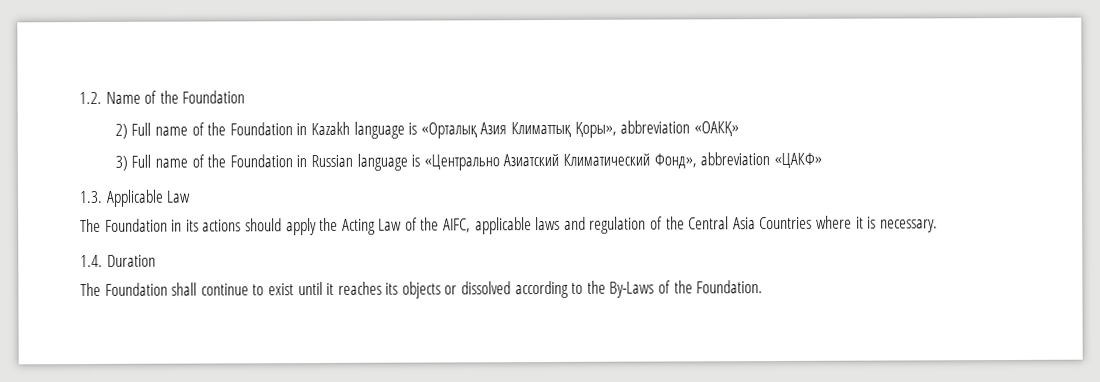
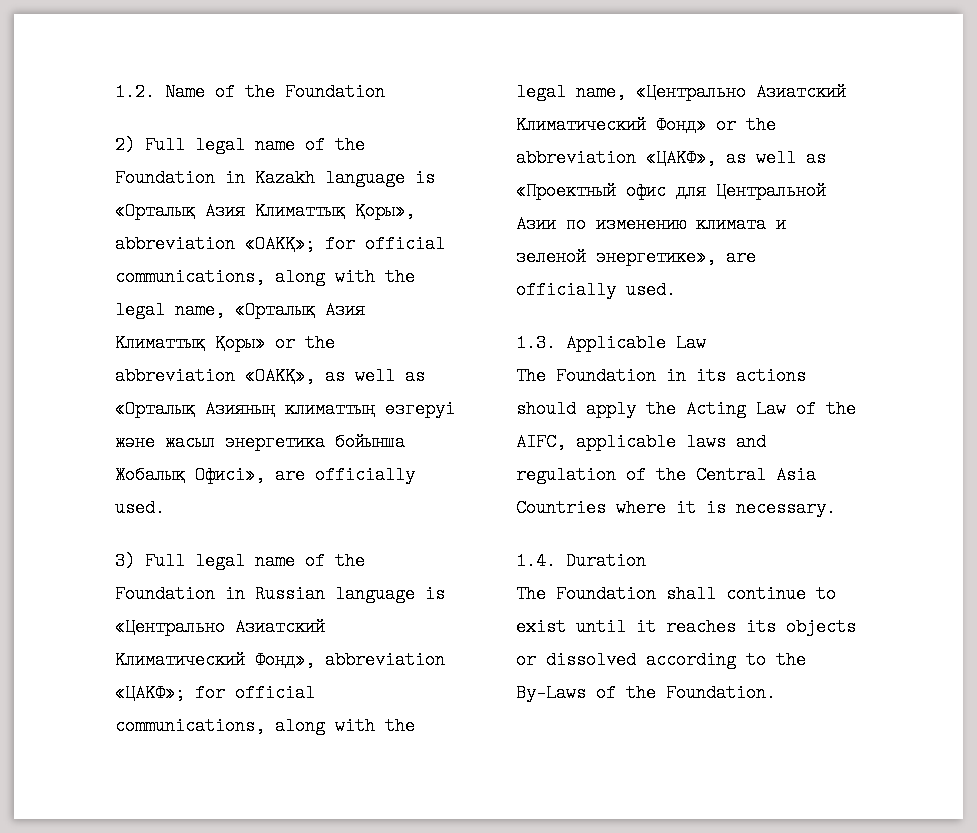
(152, 129) none -> [195,136,245,154] legal
[693,121,739,137] «ОАКҚ» -> [245,235,445,253] [115,268,415,286] [115,301,365,319] [115,334,335,352] [115,367,425,385] [115,401,455,418] [115,434,405,451] [115,466,415,484] [115,499,165,517] «ОАКҚ»; for official communications, along with the legal name, «Орталық Азия Климаттық Қоры» or the abbreviation «ОАКҚ», as well as «Орталық Азияның климаттың өзгеруі және жасыл энергетика бойынша Жобалық Офисі», are officially used.
(152, 161) none -> [195,552,245,570] legal
[773,152,822,169] «ЦАКФ» -> [115,684,315,702] [115,717,415,735] [516,83,846,101] [516,116,776,134] [516,149,826,167] [516,183,826,200] [516,216,786,233] [516,248,756,266] [516,281,676,299] «ЦАКФ»; for official communications, along with the legal name, «Центрально Азиатский Климатический Фонд» or the abbreviation «ЦАКФ», as well as «Проектный офис для Центральной Азии по изменению климата и зеленой энергетике», are officially used.

